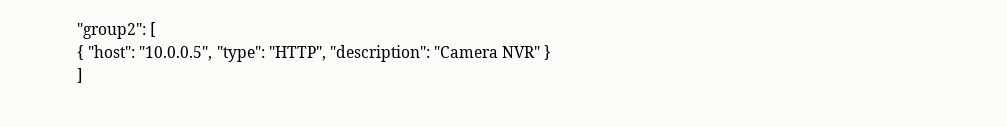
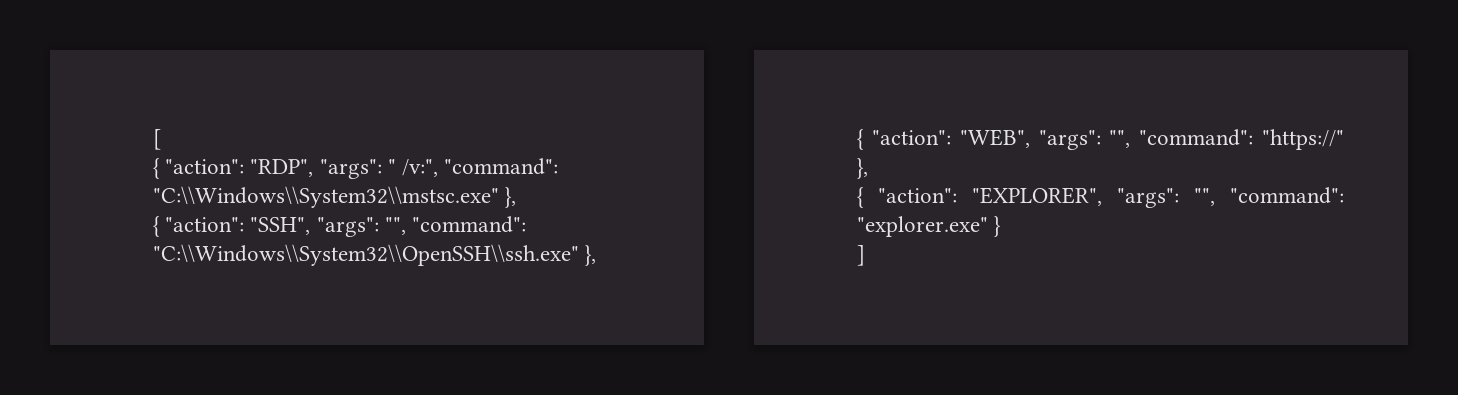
[77,23,146,39] "group2": -> (153, 139) none
[88,45,541,62] "host": "10.0.0.5", "type": "HTTP", "description": "Camera NVR" -> [165,158,559,179] [153,186,517,208] [153,216,527,237] [153,244,597,266] [857,129,1344,150] [857,158,868,179] [857,187,1344,208] [857,216,988,237] "action": "RDP", "args": " /v:", "command": "C:\\Windows\\System32\\mstsc.exe" }, // { "action": "SSH", "args": "", "command": "C:\\Windows\\System32\\OpenSSH\\ssh.exe" }, // { "action": "WEB", "args": "", "command": "https://" }, // { "action": "EXPLORER", "args": "", "command": "explorer.exe"

